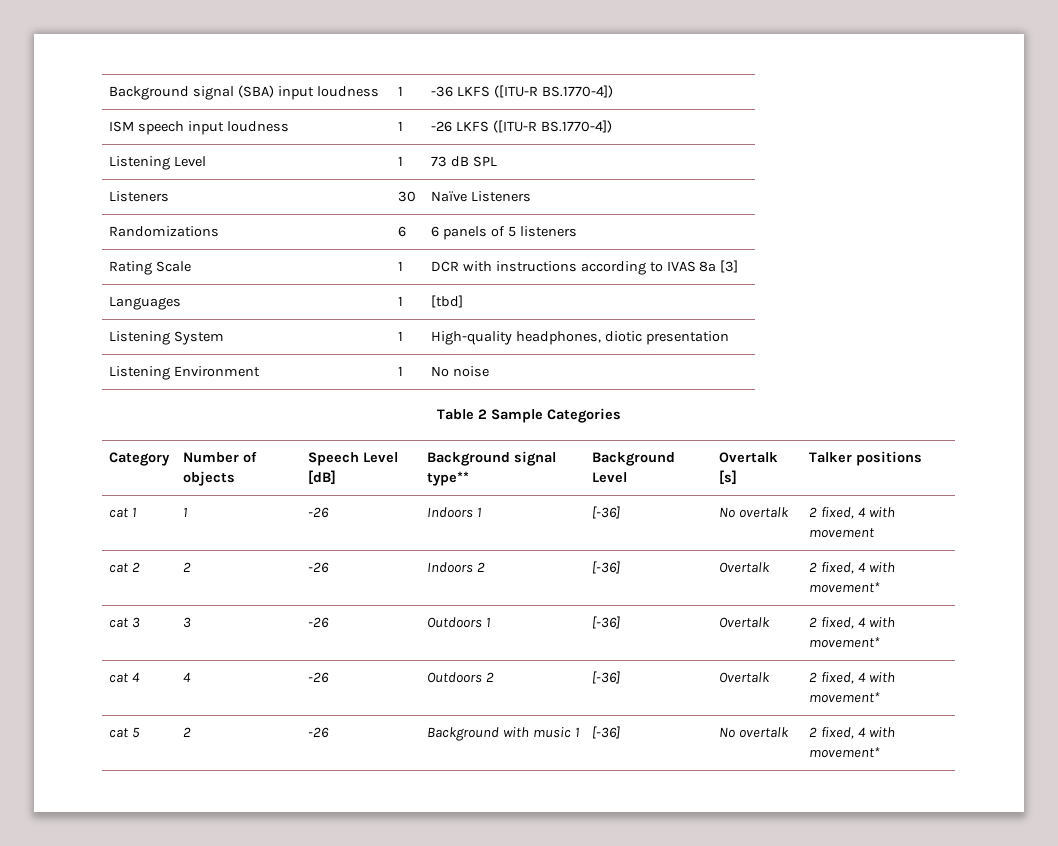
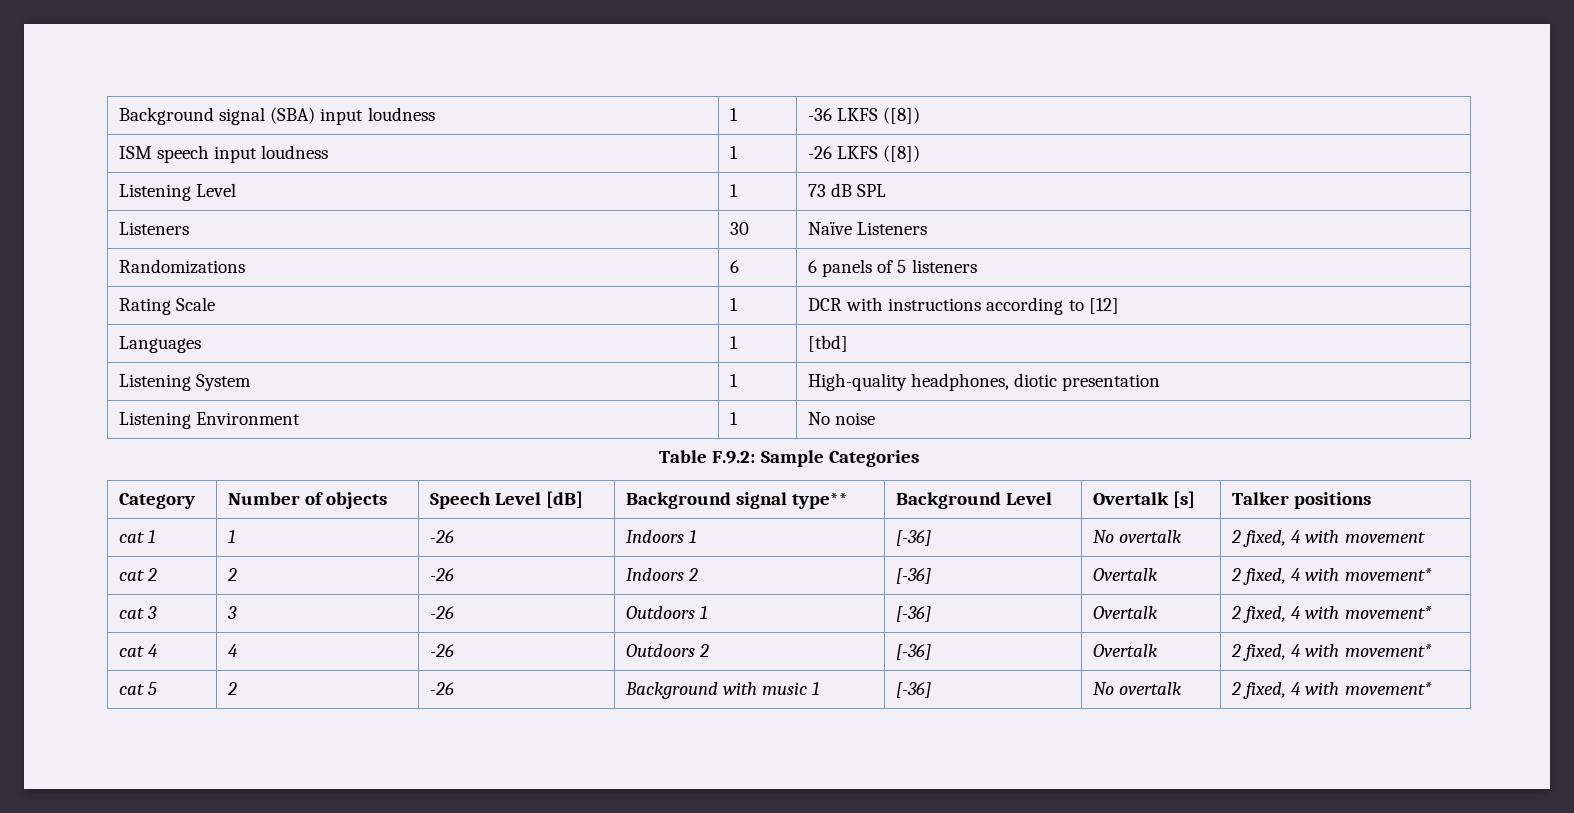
[493,85,613,98] ([ITU-R BS.1770-4]) -> [883,107,921,124] ([8])
[492,120,612,133] ([ITU-R BS.1770-4]) -> [883,145,921,162] ([8])
[666,260,739,273] IVAS 8a [3] -> [1088,298,1119,314] [12]
[478,409,488,419] 2 -> [712,451,756,464] F.9.2:

